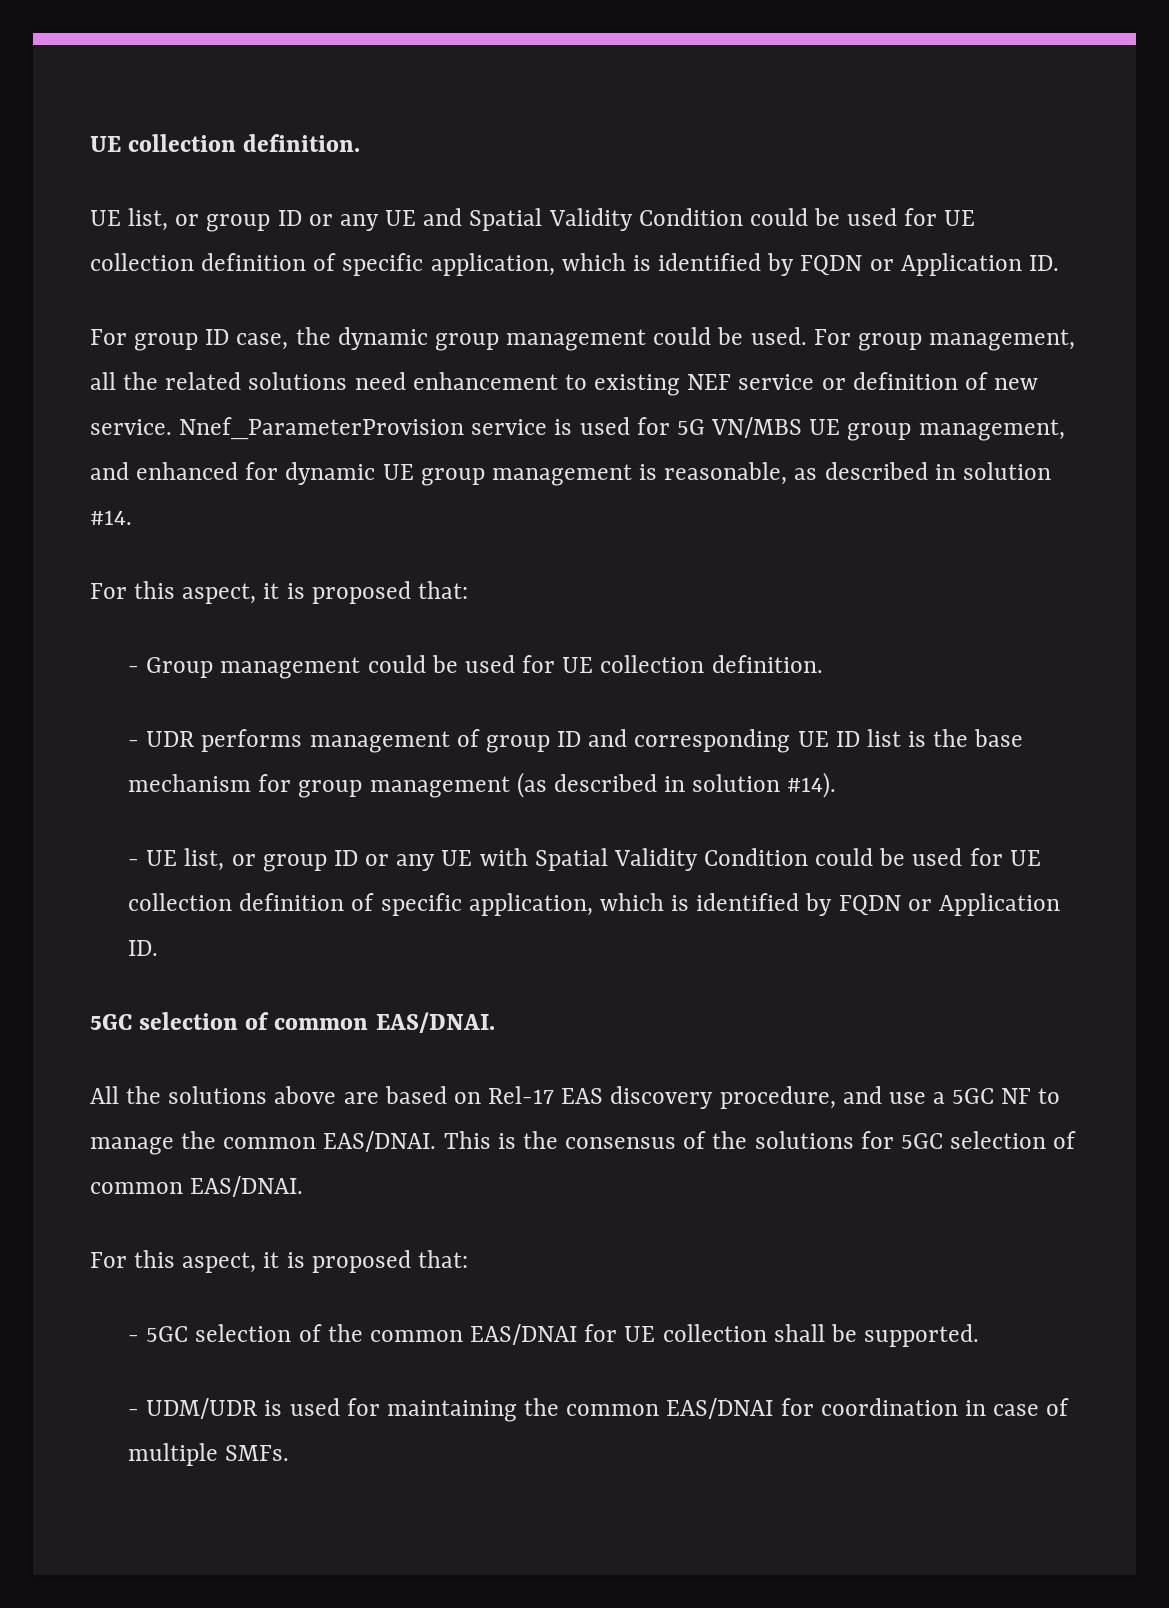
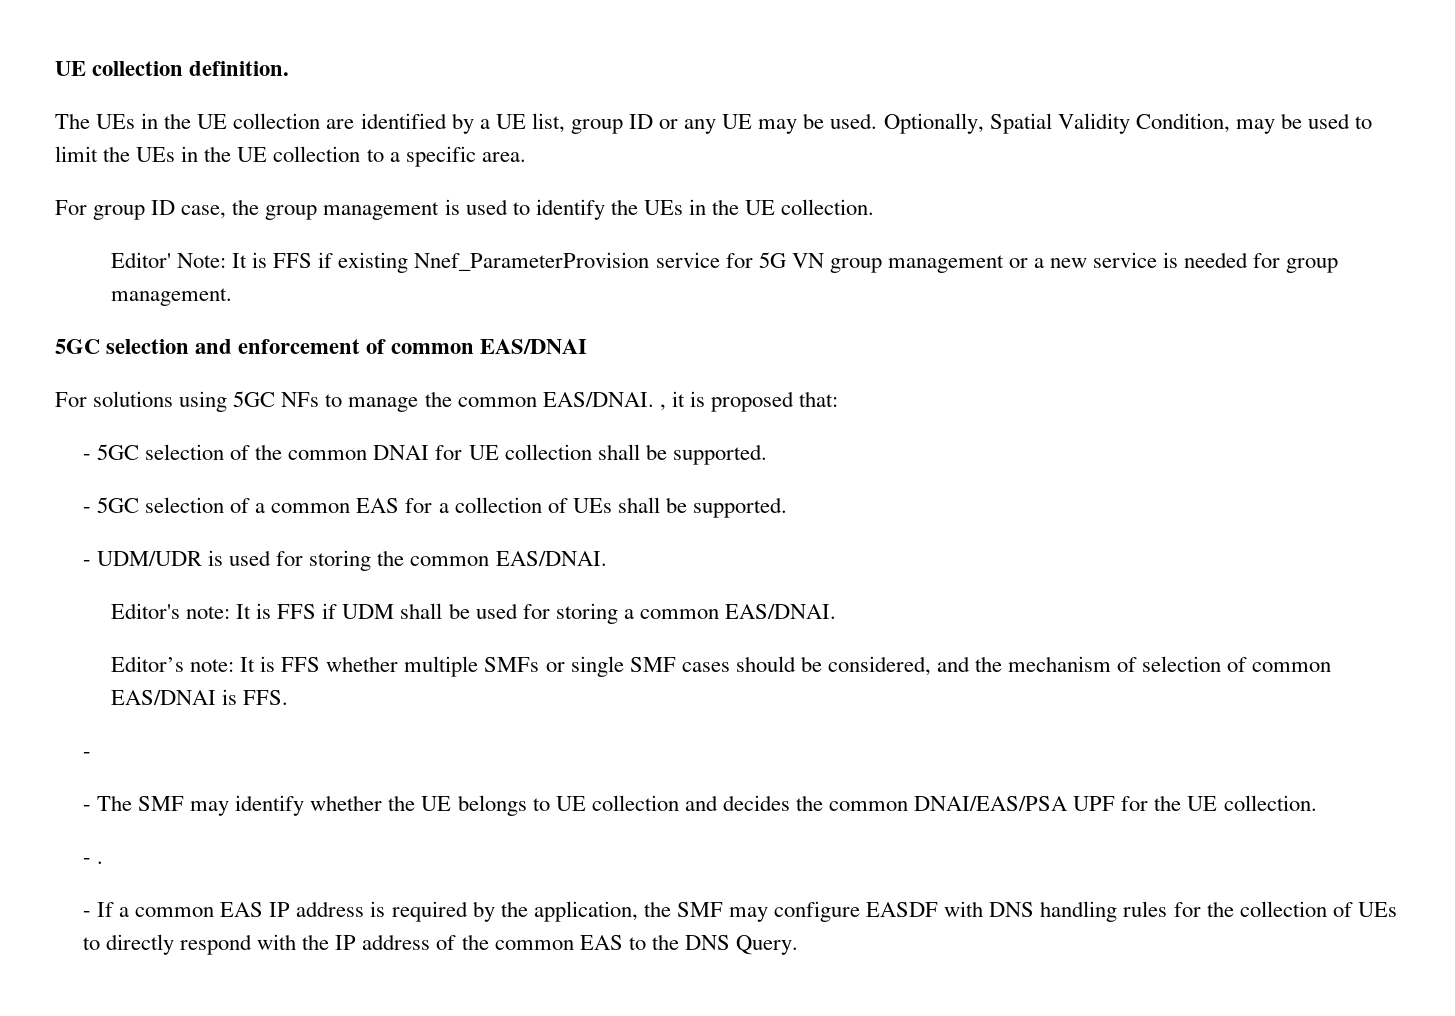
[90,134,361,152] [90,208,976,232] [90,253,1059,276] UE collection definition. // UE list, or group ID or any UE and Spatial Validity Condition could be used for UE collection definition of specific application, which is identified by FQDN or Application ID. -> [55,61,290,76] [55,113,1373,134] [55,146,526,167] UE collection definition. // The UEs in the UE collection are identified by a UE list, group ID or any UE may be used. Optionally, Spatial Validity Condition, may be used to limit the UEs in the UE collection to a specific area.
[337,327,1076,351] [90,372,1039,396] [90,417,1065,441] [90,462,1051,486] [90,510,132,525] [90,581,468,604] [128,655,823,679] [128,729,1024,753] [128,772,837,798] [128,848,1041,872] [128,893,1060,916] [128,940,159,956] [90,1012,495,1033] [90,1086,1032,1109] dynamic group management could be used. For group management, all the related solutions need enhancement to existing NEF service or definition of new service. Nnef_ParameterProvision service is used for 5G VN/MBS UE group management, and enhanced for dynamic UE group management is reasonable, as described in solution #14. // For this aspect, it is proposed that: // - Group management could be used for UE collection definition. // - UDR performs management of group ID and corresponding UE ID list is the base mechanism for group management (as described in solution #14). // - UE list, or group ID or any UE with Spatial Validity Condition could be used for UE collection definition of specific application, which is identified by FQDN or Application ID. // 5GC selection of common EAS/DNAI. // All the solutions above are based on Rel-17 EAS discovery procedure, and use a 5GC NF -> [265,199,875,220] [110,252,1339,273] [110,288,232,306] [55,339,588,354] [55,391,320,412] group management is used to identify the UEs in the UE collection. // Editor' Note: It is FFS if existing Nnef_ParameterProvision service for 5G VN group management or a new service is needed for group management. // 5GC selection and enforcement of common EAS/DNAI // For solutions using 5GC NFs
[443,1131,1077,1149] [90,1176,304,1197] [90,1250,257,1273] This is the consensus of the solutions for 5GC selection of common EAS/DNAI. // For this aspect, -> [659,404,666,411] ,
[470,1324,578,1345] EAS/DNAI -> [373,445,430,460] DNAI
(979, 1335) none -> [82,497,788,518] // - 5GC selection of a common EAS for a collection of UEs shall be supported.
[386,1398,1070,1422] [128,1443,290,1466] maintaining the common EAS/DNAI for coordination in case of multiple SMFs. -> [309,550,607,571] [110,603,836,624] [110,656,1332,677] [110,689,289,705] [82,752,91,758] [82,795,1317,816] [82,858,104,864] [82,901,1397,922] [82,934,799,955] storing the common EAS/DNAI. // Editor's note: It is FFS if UDM shall be used for storing a common EAS/DNAI. // Editor’s note: It is FFS whether multiple SMFs or single SMF cases should be considered, and the mechanism of selection of common EAS/DNAI is FFS. // - // - The SMF may identify whether the UE belongs to UE collection and decides the common DNAI/EAS/PSA UPF for the UE collection. // - . // - If a common EAS IP address is required by the application, the SMF may configure EASDF with DNS handling rules for the collection of UEs to directly respond with the IP address of the common EAS to the DNS Query.

